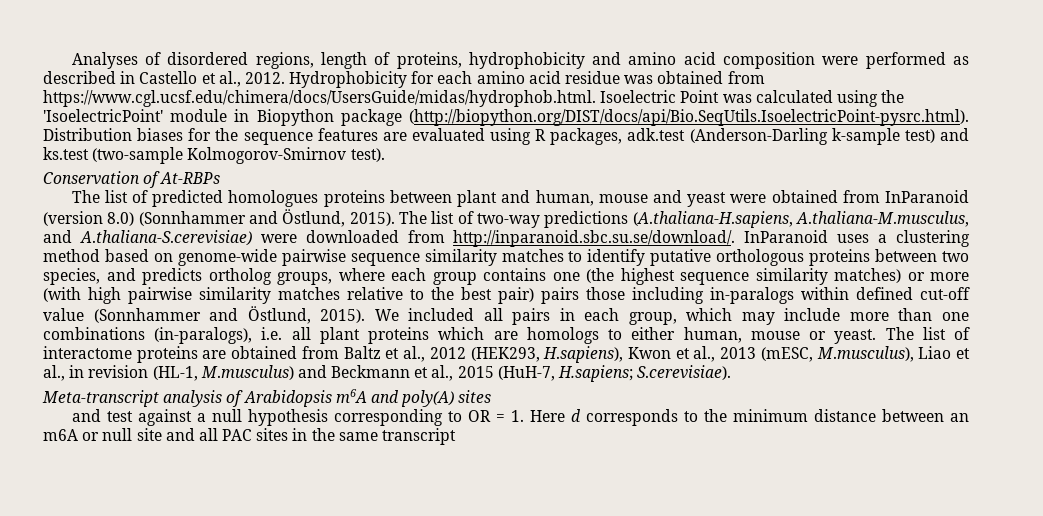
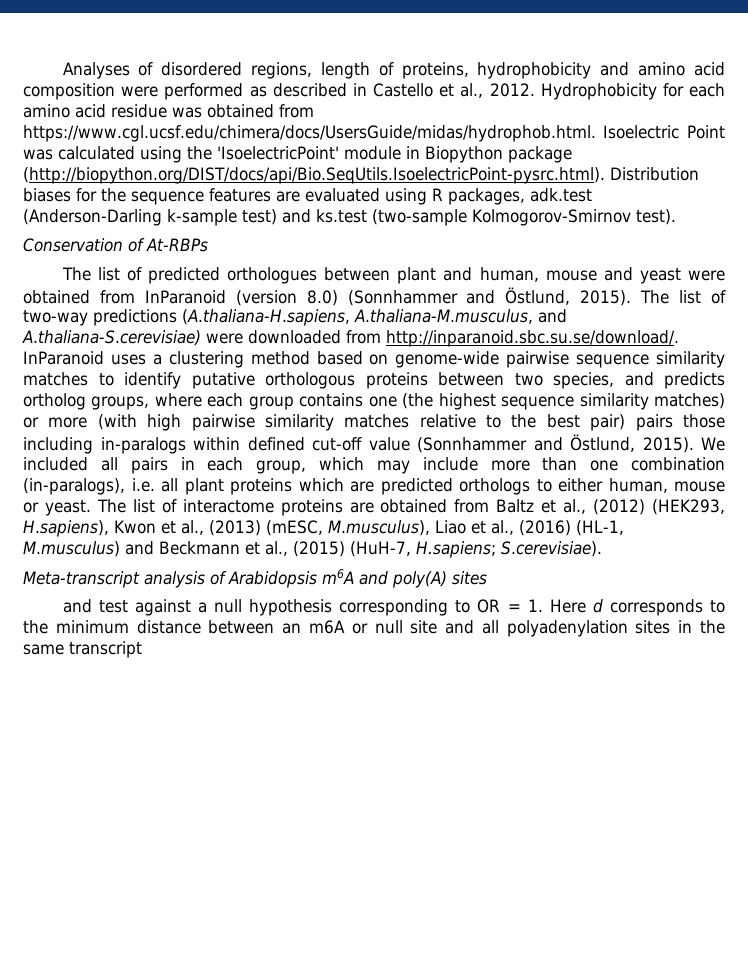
[228,190,385,207] homologues proteins -> [227,267,318,284] orthologues
[43,327,145,340] combinations -> [631,457,725,471] combination
[526,327,599,344] homologs -> [380,478,530,495] predicted orthologs
[429,347,466,359] 2012 -> [593,499,646,515] (2012)
[720,347,757,359] 2013 -> [209,520,261,536] (2013)
[69,365,149,378] in revision -> [519,520,571,536] (2016)
[457,366,494,378] 2015 -> [293,541,345,557] (2015)
[222,429,253,441] PAC -> [506,620,628,637] polyadenylation

